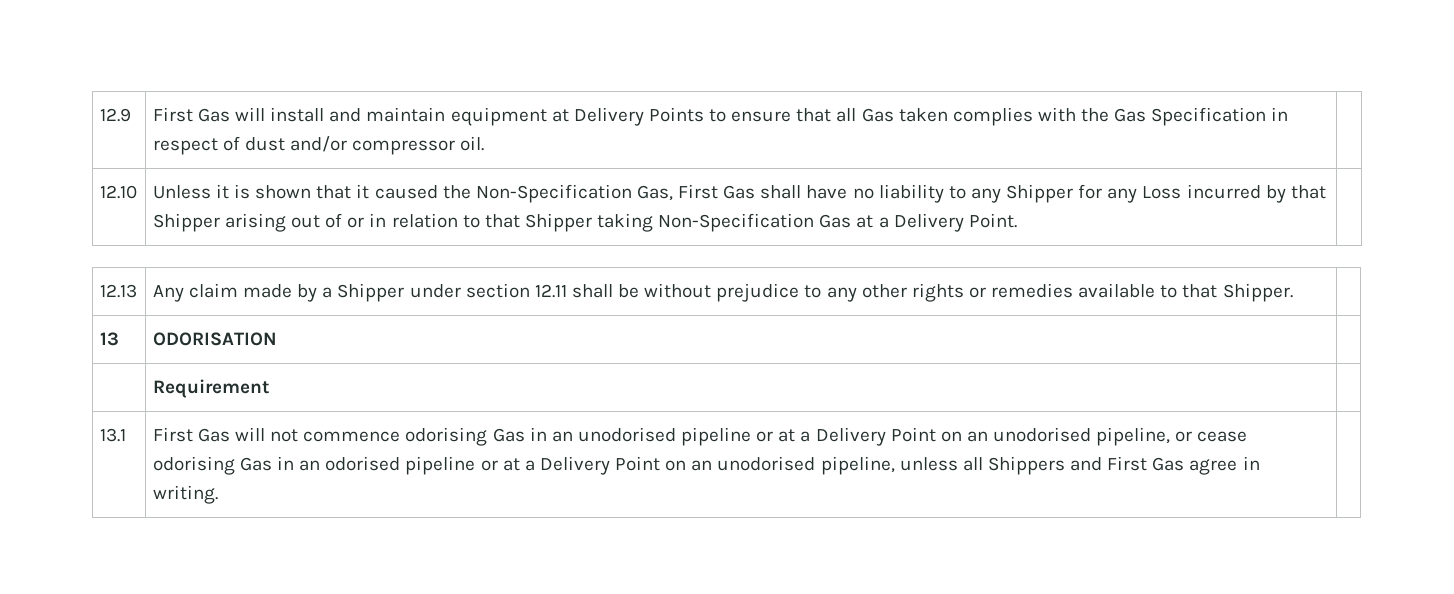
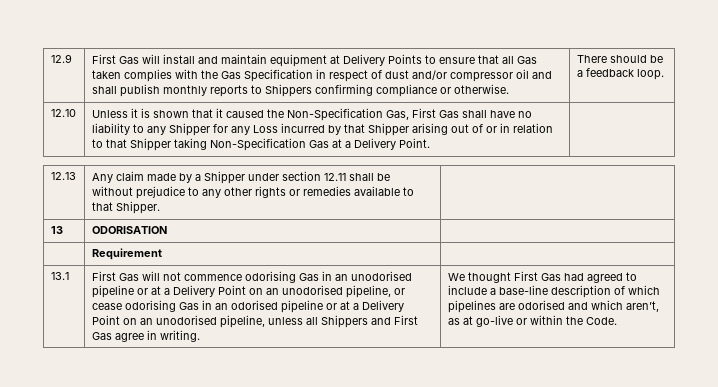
[460,136,485,151] oil. | -> [515,69,552,79] [91,84,509,97] [576,55,663,63] [576,68,664,80] oil and shall publish monthly reports to Shippers confirming compliance or otherwise. | There should be a feedback loop.
(218, 494) none -> [447,271,637,283] [447,285,660,298] [447,300,659,313] [447,315,617,327] We thought First Gas had agreed to include a base-line description of which pipelines are odorised and which aren’t, as at go-live or within the Code.

